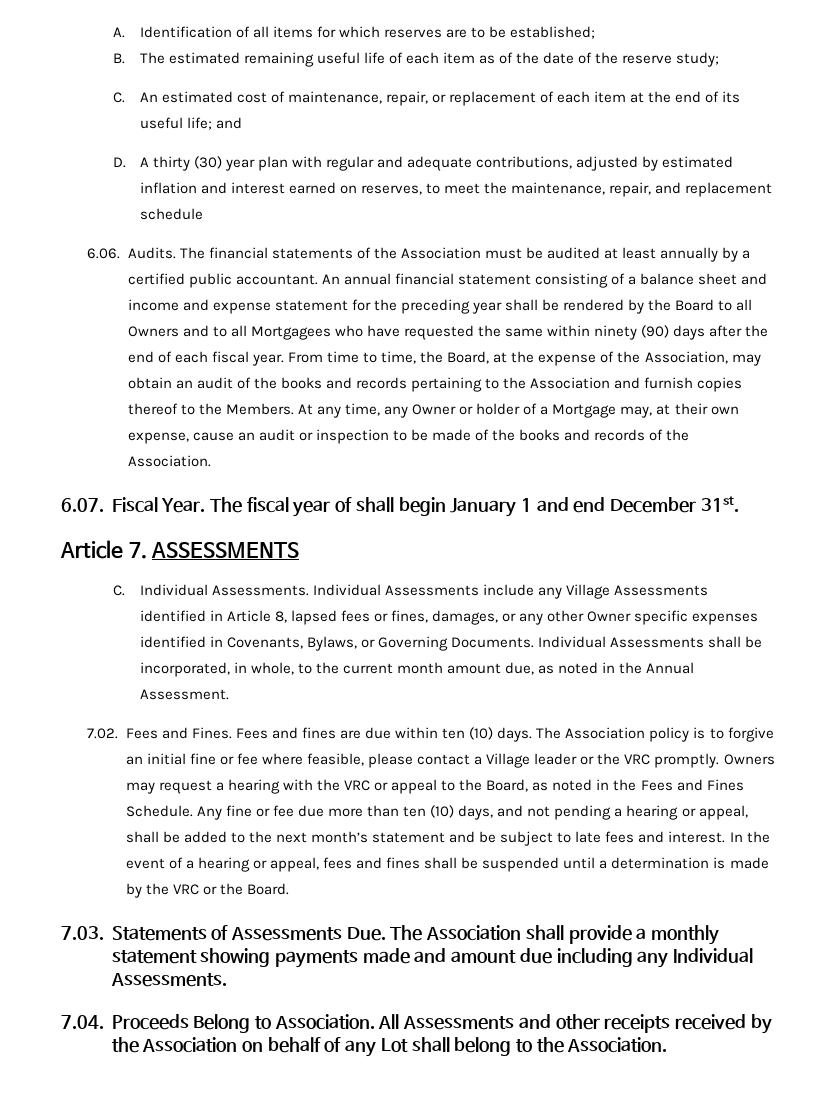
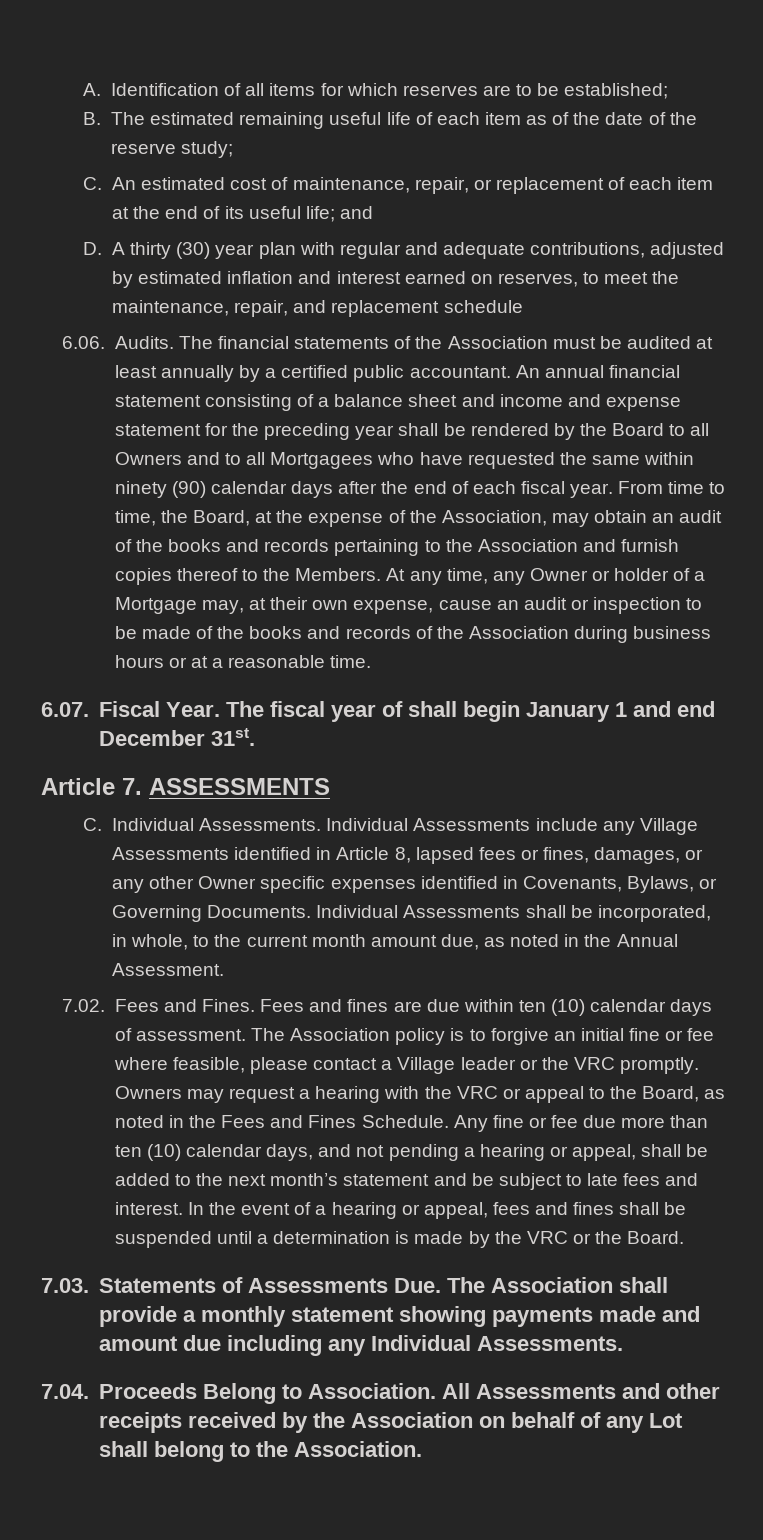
(670, 331) none -> [211,481,288,494] calendar
[127,455,211,467] Association. -> [468,626,712,643] [114,655,372,668] Association during business hours or at a reasonable time.
[497,727,533,742] days. -> [590,999,713,1016] [114,1028,246,1041] calendar days of assessment.
(455, 811) none -> [186,1144,263,1157] calendar

